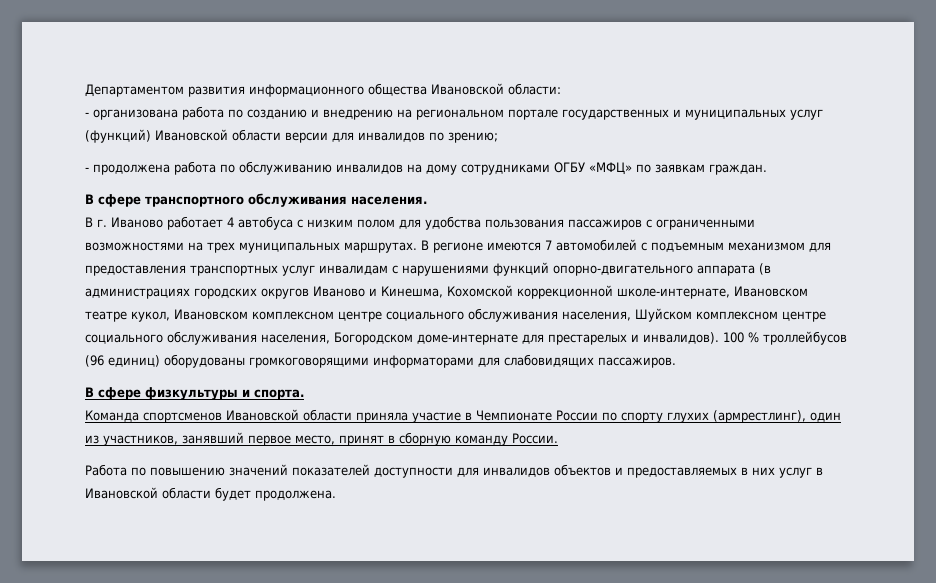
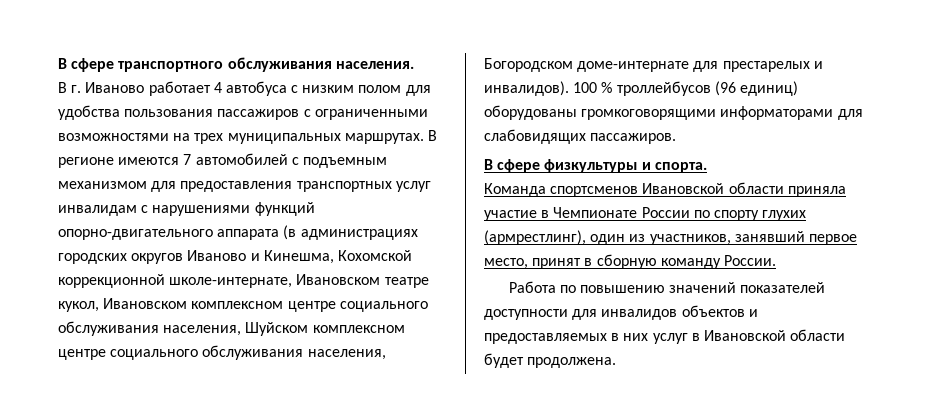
[85,83,561,97] [85,106,823,120] [85,129,498,143] [85,161,767,175] Департаментом развития информационного общества Ивановской области: // - организована работа по созданию и внедрению на региональном портале государственных и муниципальных услуг (функций) Ивановской области версии для инвалидов по зрению; // - продолжена работа по обслуживанию инвалидов на дому сотрудниками ОГБУ «МФЦ» по заявкам граждан. // -> (58, 63) none

